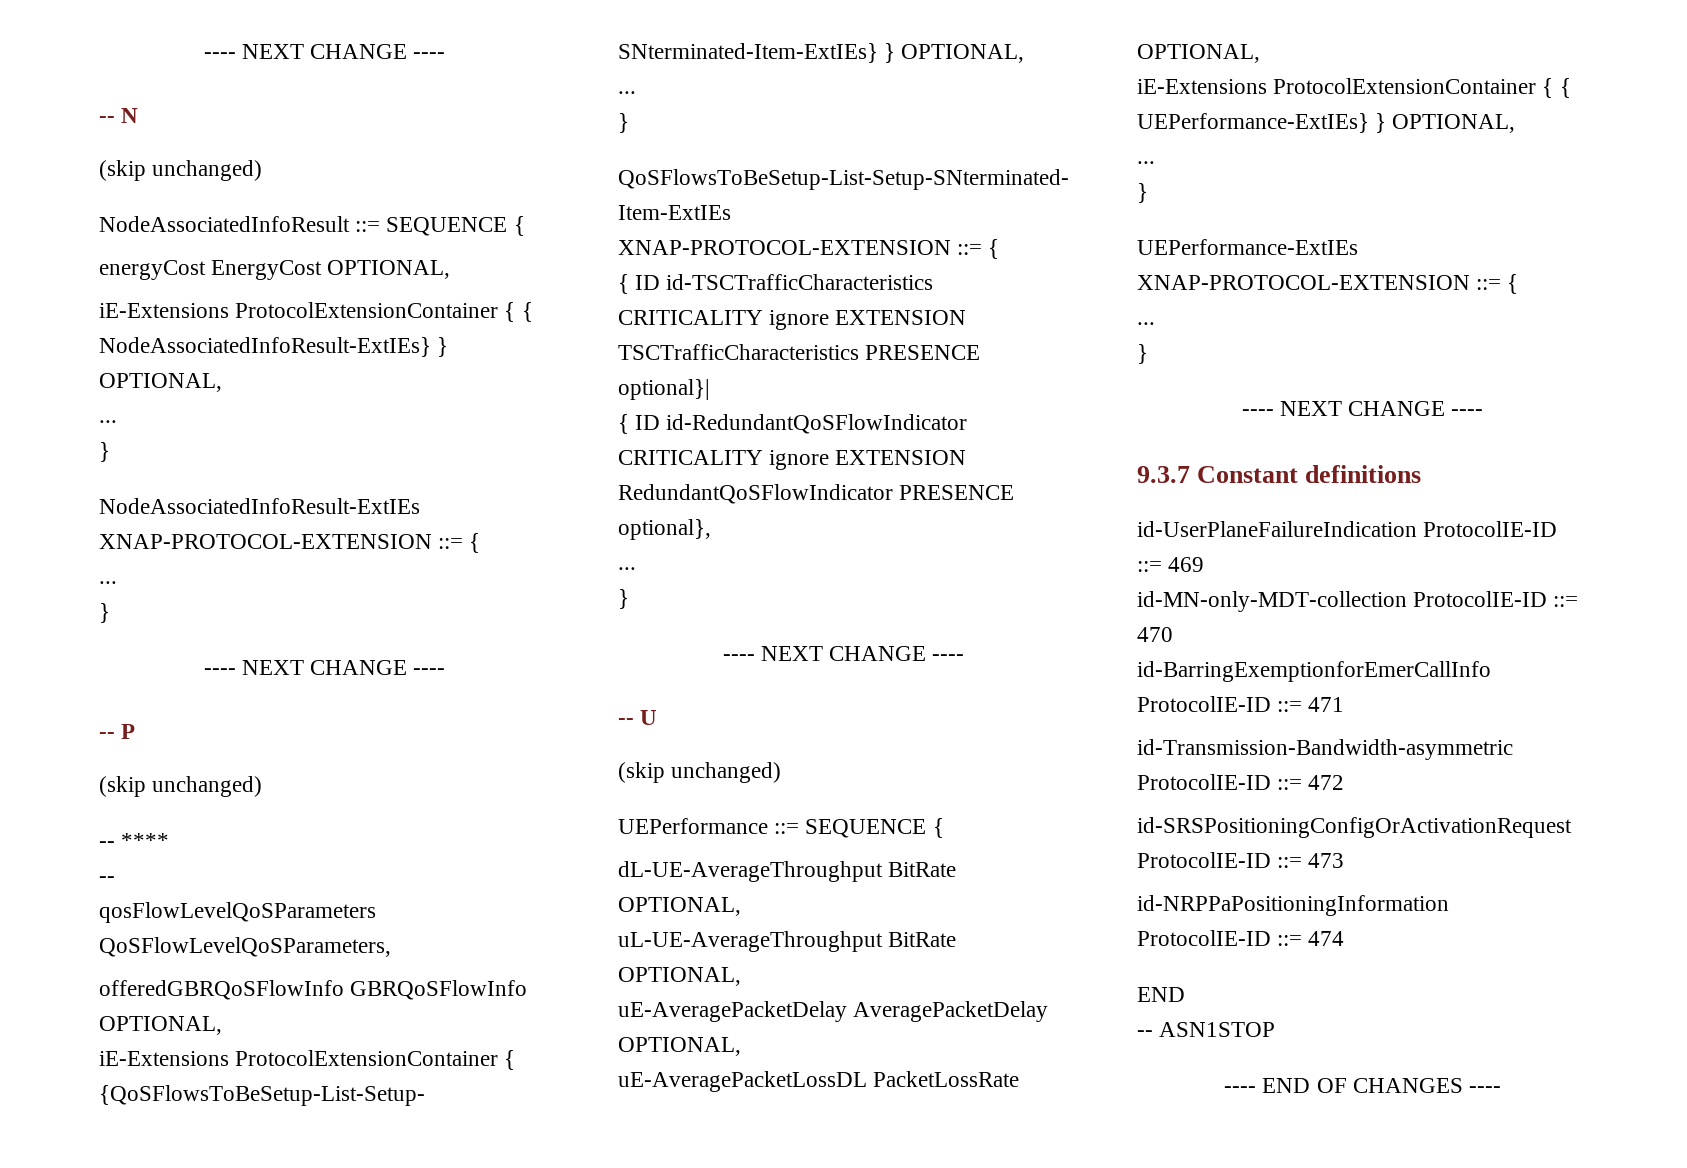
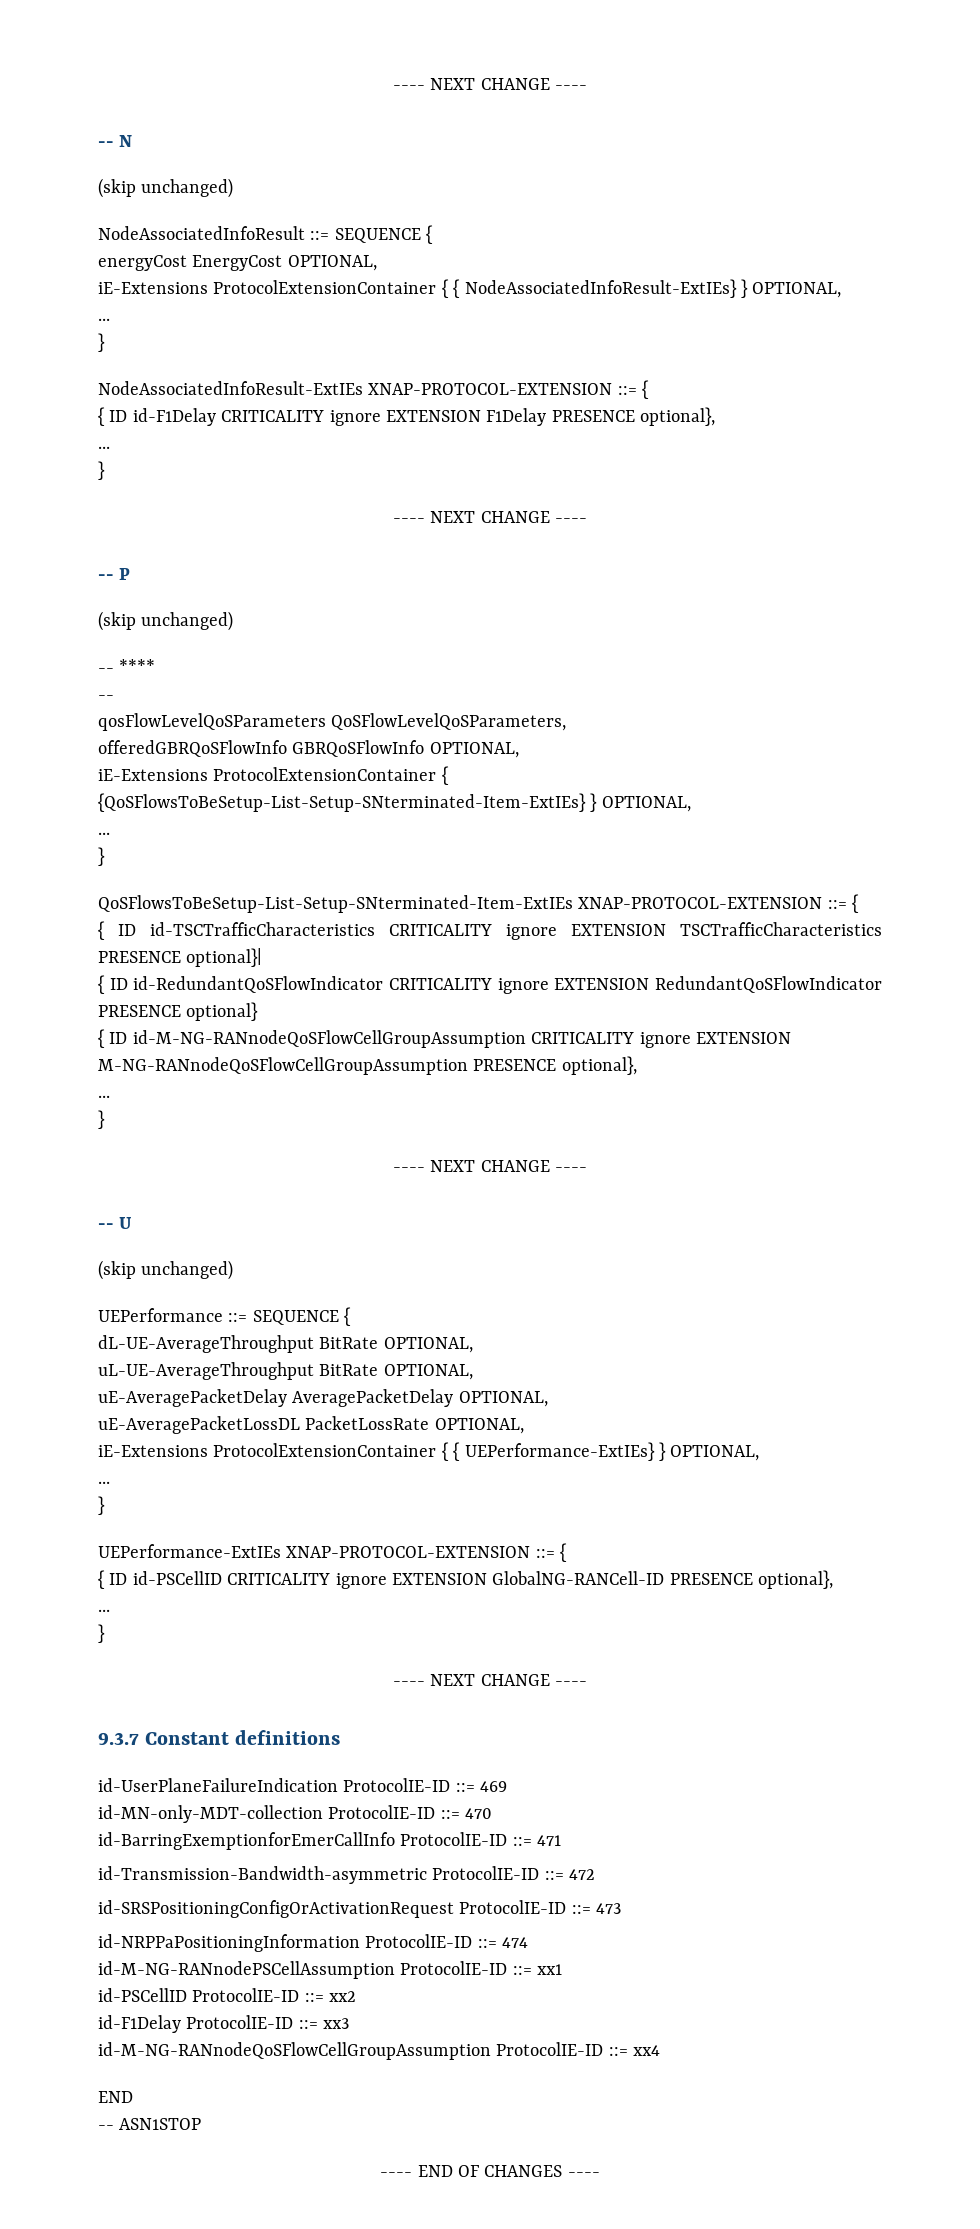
(481, 543) none -> [98,407,716,426] // { ID id-F1Delay CRITICALITY ignore EXTENSION F1Delay PRESENCE optional},
(1015, 492) none -> [186,1002,259,1021] [98,1029,791,1048] [98,1057,557,1075] optional} // { ID id-M-NG-RANnodeQoSFlowCellGroupAssumption CRITICALITY ignore EXTENSION M-NG-RANnodeQoSFlowCellGroupAssumption PRESENCE
(1519, 284) none -> [98,1570,834,1589] // { ID id-PSCellID CRITICALITY ignore EXTENSION GlobalNG-RANCell-ID PRESENCE optional},
(1345, 938) none -> [98,1961,563,1979] [98,1988,357,2002] [98,2015,350,2033] [98,2042,661,2060] // id-M-NG-RANnodePSCellAssumption ProtocolIE-ID ::= xx1 // id-PSCellID ProtocolIE-ID ::= xx2 // id-F1Delay ProtocolIE-ID ::= xx3 // id-M-NG-RANnodeQoSFlowCellGroupAssumption ProtocolIE-ID ::= xx4

